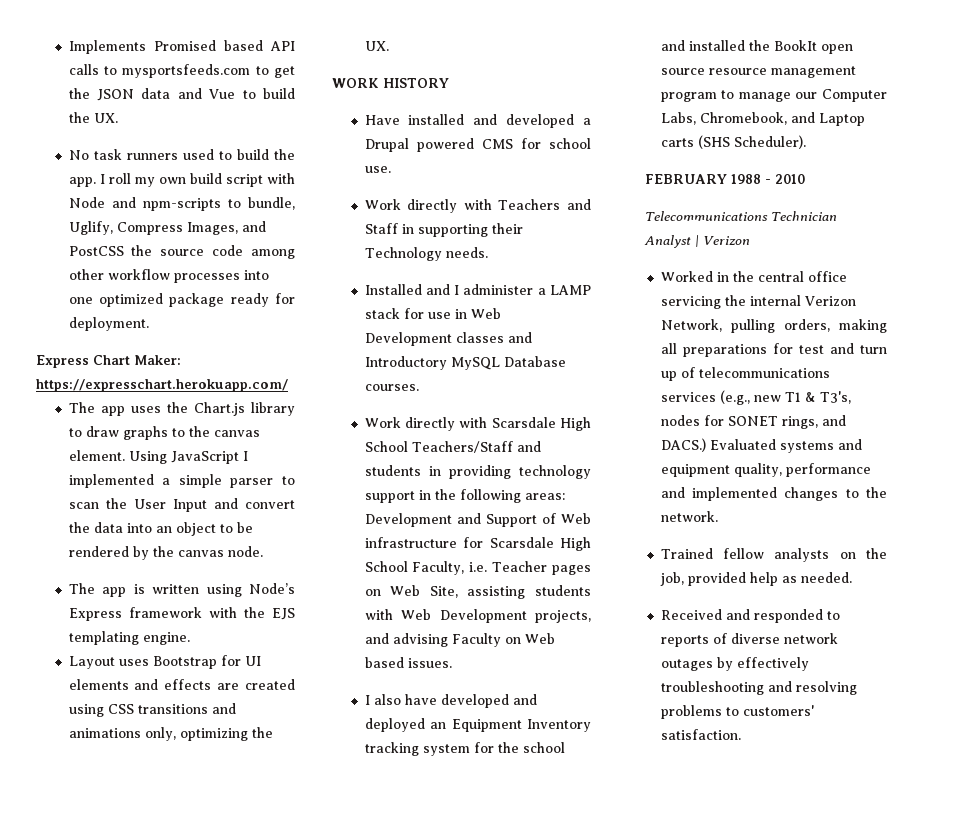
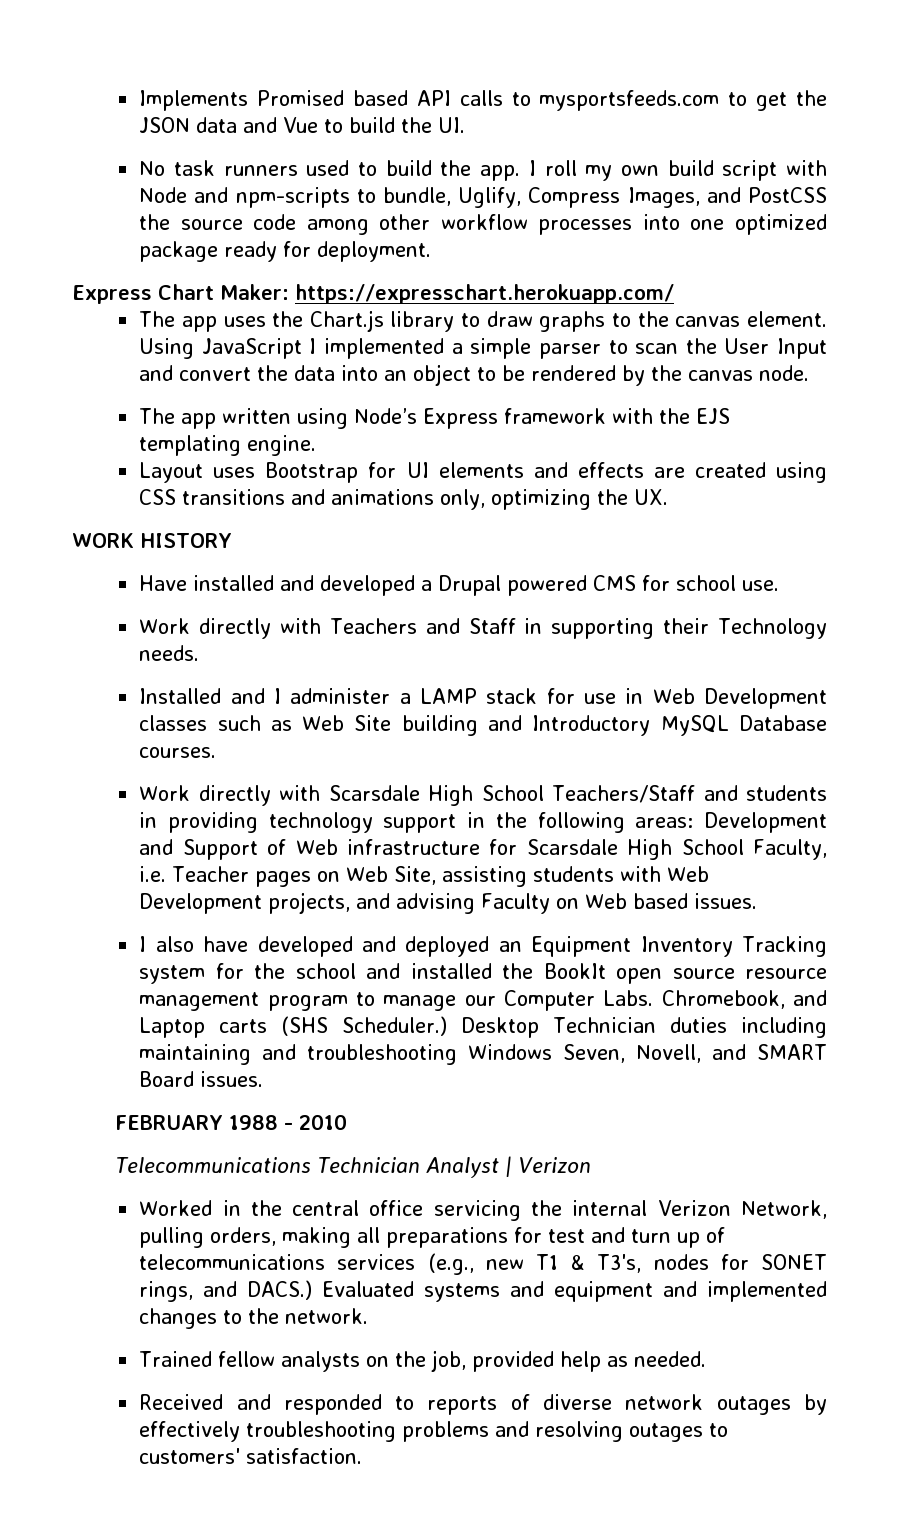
[93,113,118,123] UX. -> [438,117,466,133] UI.
[133,584,145,594] is -> (217, 421) none
(504, 337) none -> [217,715,478,736] such as Web Site building
[364,742,419,756] tracking -> [742,936,828,957] Tracking
[660,112,696,125] Labs, -> [603,990,654,1006] Labs.
[733,135,806,149] Scheduler). -> [342,1016,827,1038] [139,1044,827,1065] [139,1071,264,1087] Scheduler.) Desktop Technician duties including maintaining and troubleshooting Windows Seven, Novell, and SMART Board issues.
[733,463,871,477] quality, performance -> (654, 1291) none
(764, 688) none -> [402,1421,490,1442] problems
[660,705,722,719] problems -> [629,1423,704,1442] outages

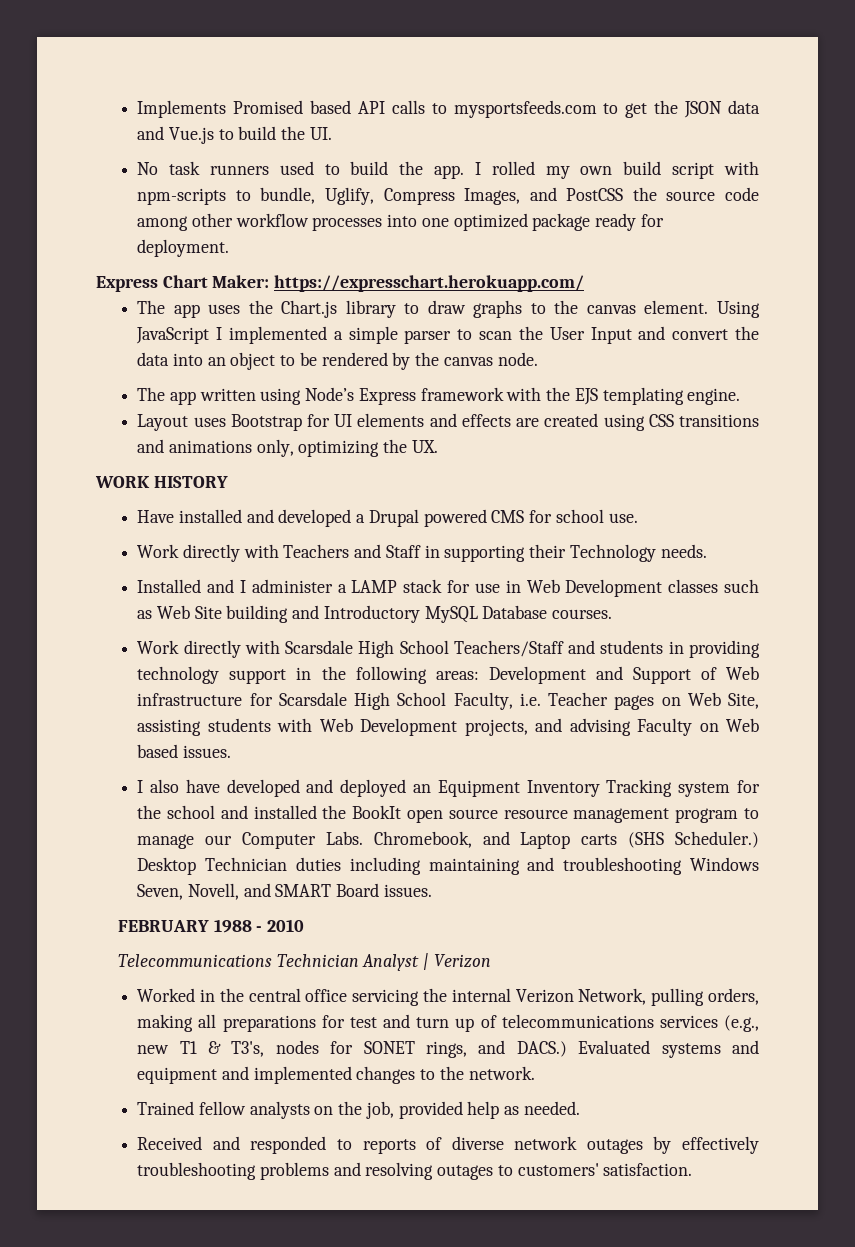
[283,117,319,133] Vue -> [169,127,215,144] Vue.js
[544,160,577,176] roll -> [491,161,535,175] rolled
[139,187,229,203] Node and -> (759, 168) none

